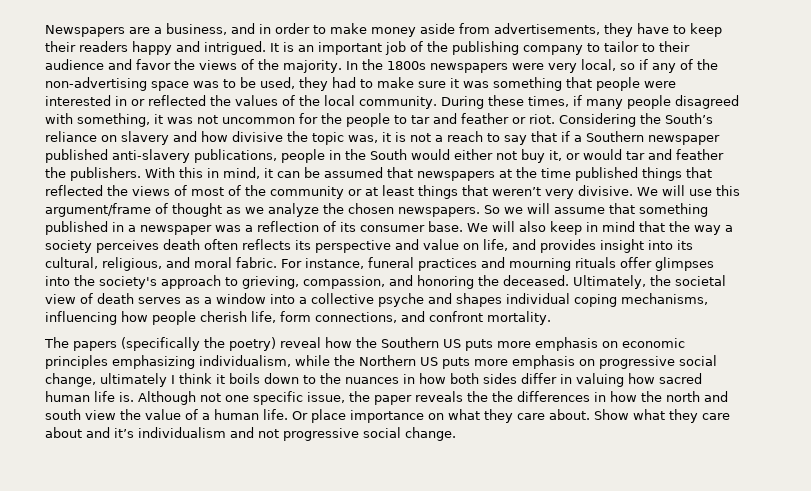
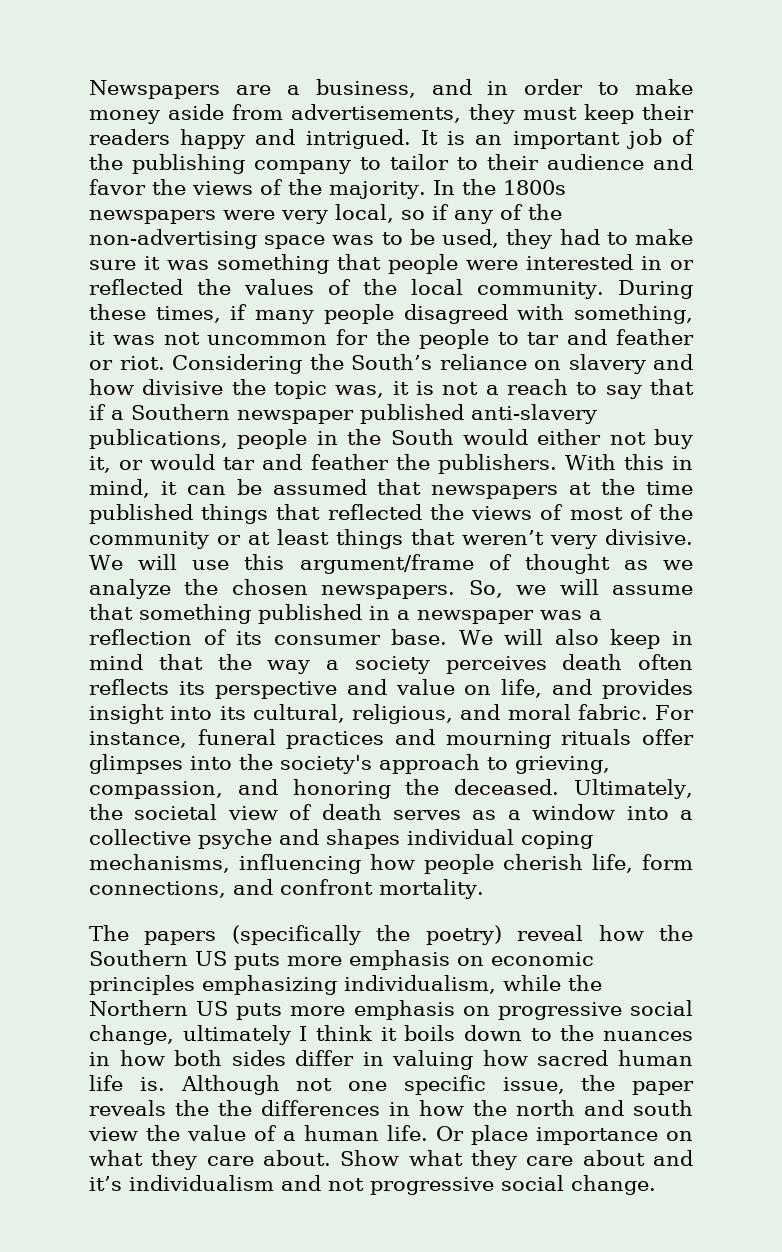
[637,23,686,34] have to -> [523,107,577,120] must
[484,205,500,214] So -> [468,580,503,598] So,

